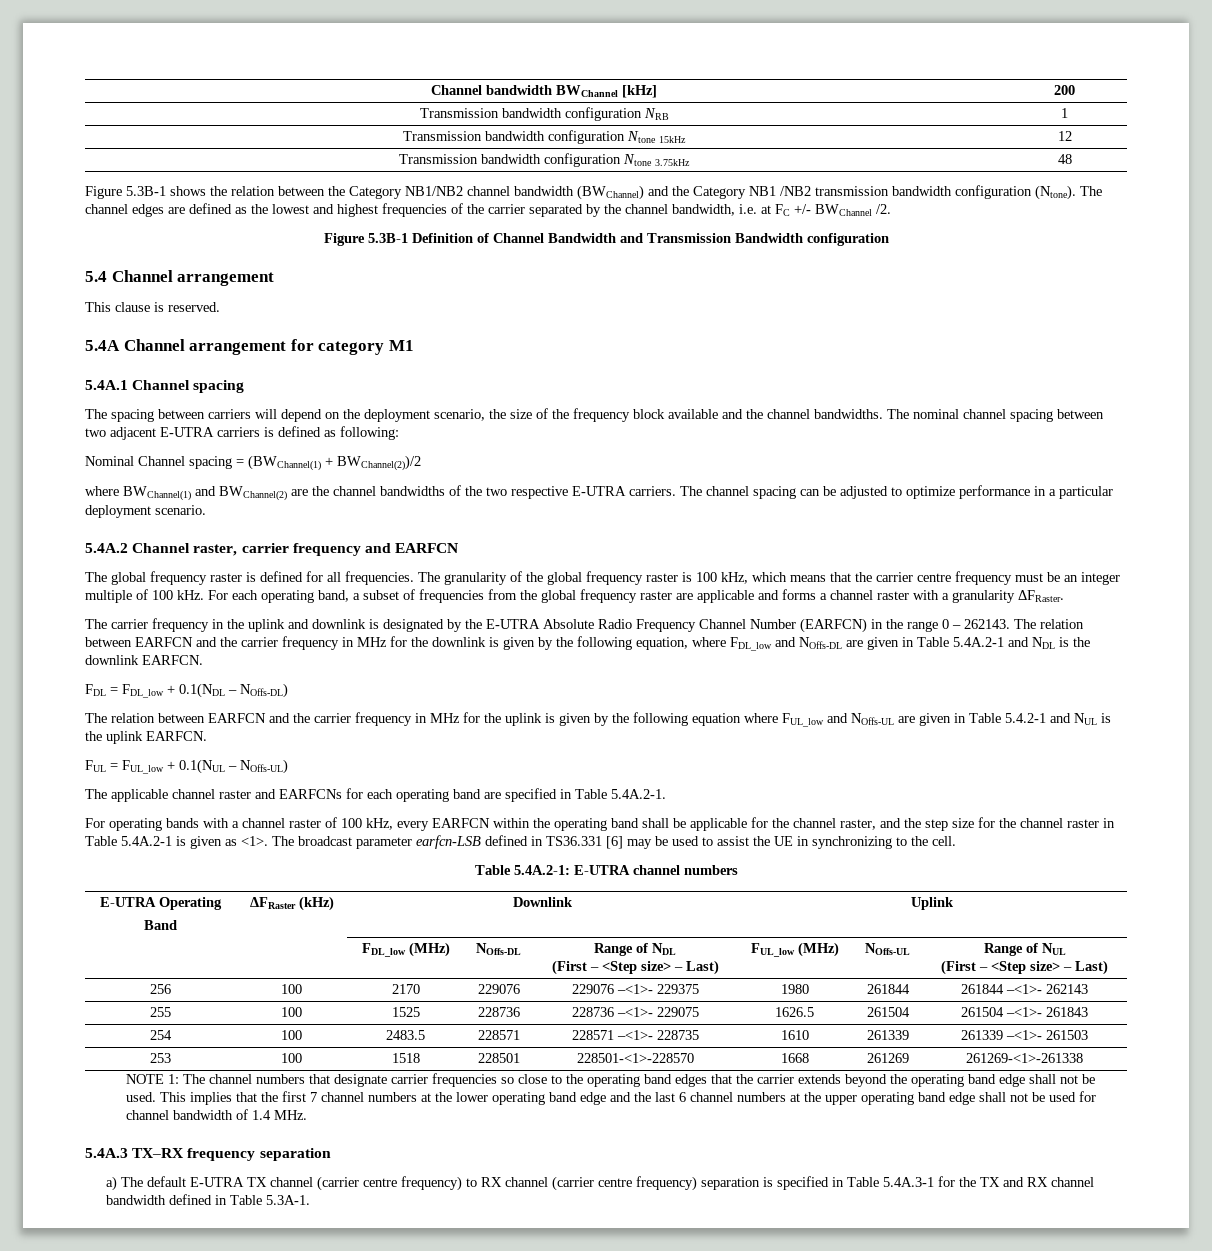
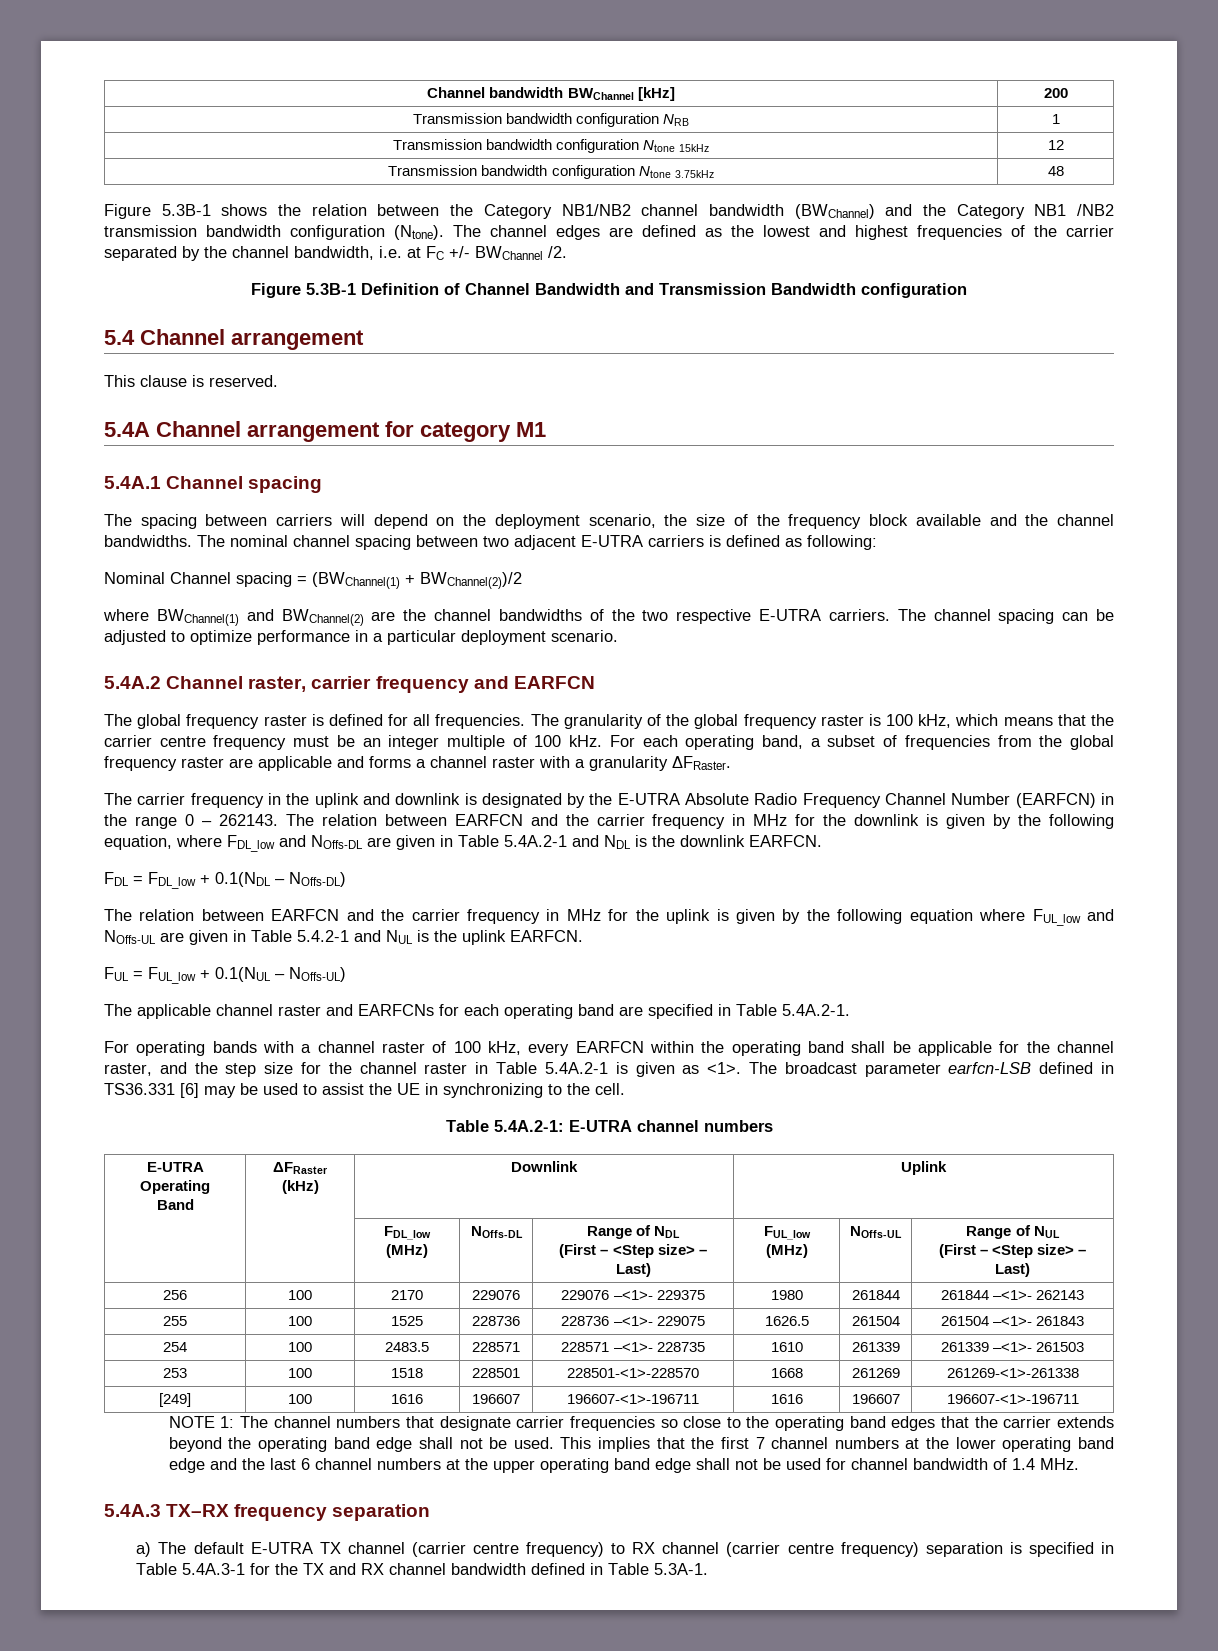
(1083, 1058) none -> [159,1393,191,1407] [288,1394,312,1404] [391,1394,423,1404] [472,1394,520,1404] [567,1394,699,1404] [770,1394,803,1404] [851,1394,900,1404] [946,1394,1079,1404] // [249] | 100 | 1616 | 196607 | 196607-<1>-196711 | 1616 | 196607 | 196607-<1>-196711

